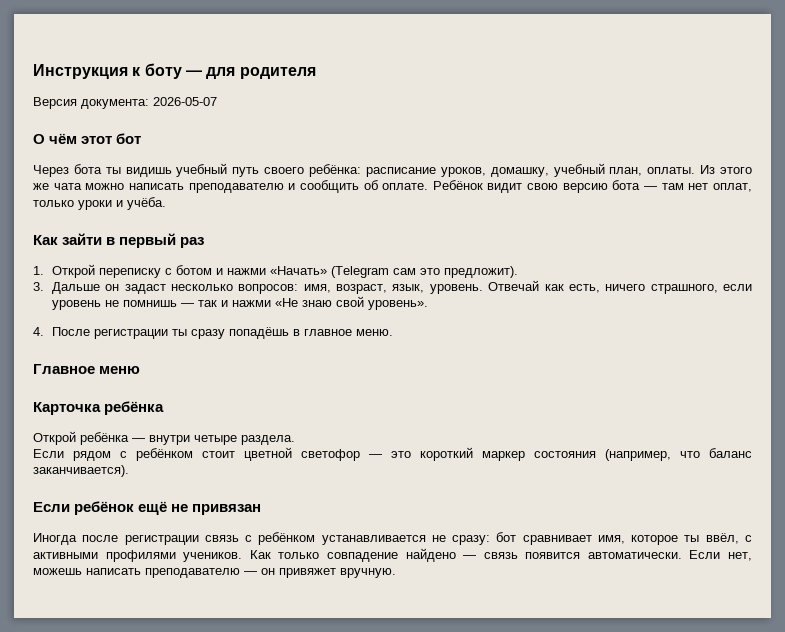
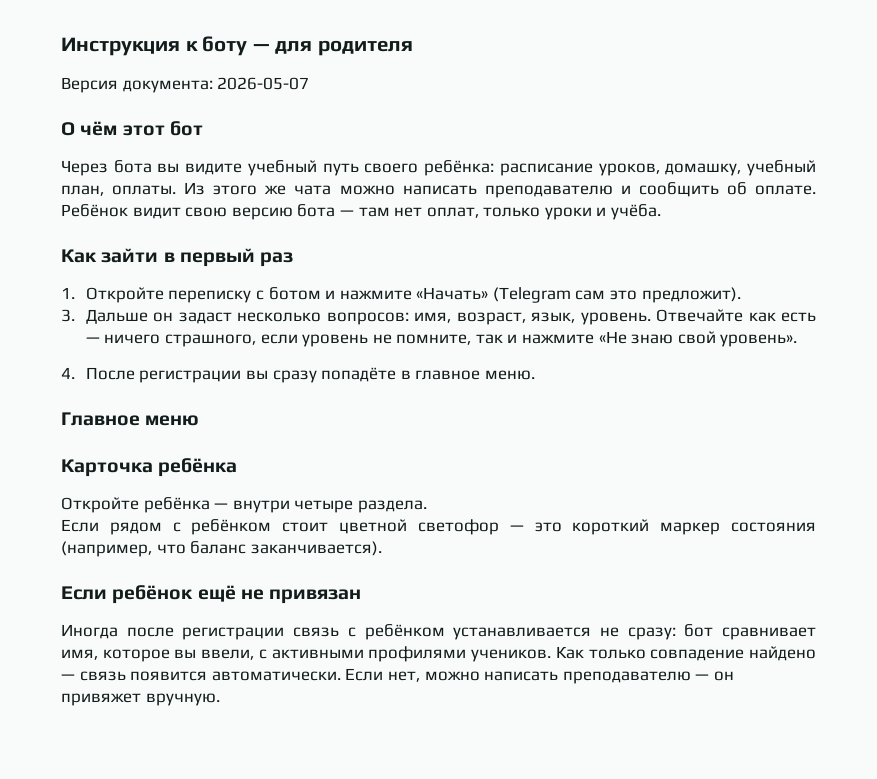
[105,167,172,177] ты видишь -> [157,163,243,175] вы видите
[51,264,95,278] Открой -> [85,287,164,303] Откройте
[226,268,266,275] нажми -> [339,290,412,300] нажмите
[488,280,600,293] Отвечай как есть, -> [656,309,816,322] [85,337,100,343] Отвечайте как есть —
[122,300,194,307] помнишь — -> [396,334,472,345] помните,
[231,300,271,307] нажми -> [522,334,595,344] нажмите
[171,327,289,339] ты сразу попадёшь -> [245,367,397,383] вы сразу попадёте
[33,431,76,445] Открой -> [61,497,139,513] Откройте
[684,533,739,544] ты ввёл, -> [174,649,255,660] вы ввели,
[33,568,82,575] можешь -> [424,671,480,681] можно

